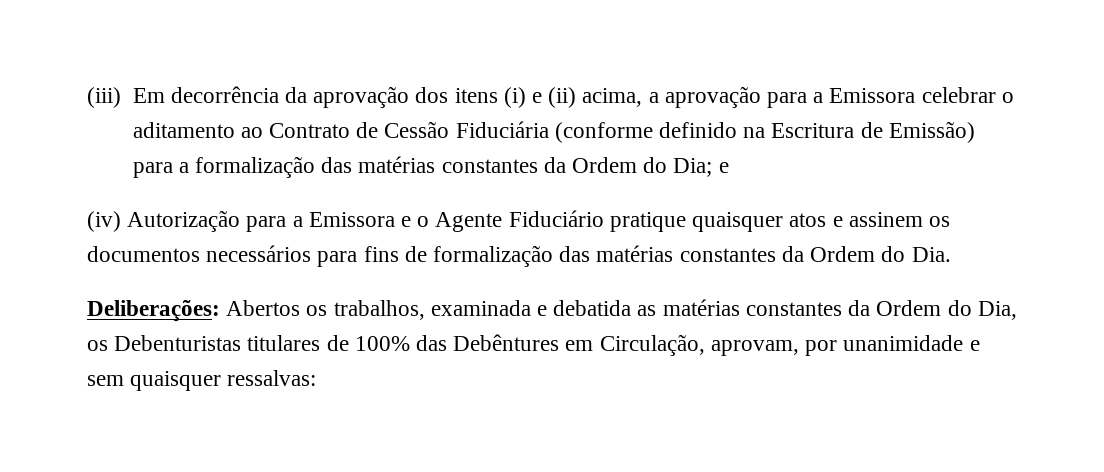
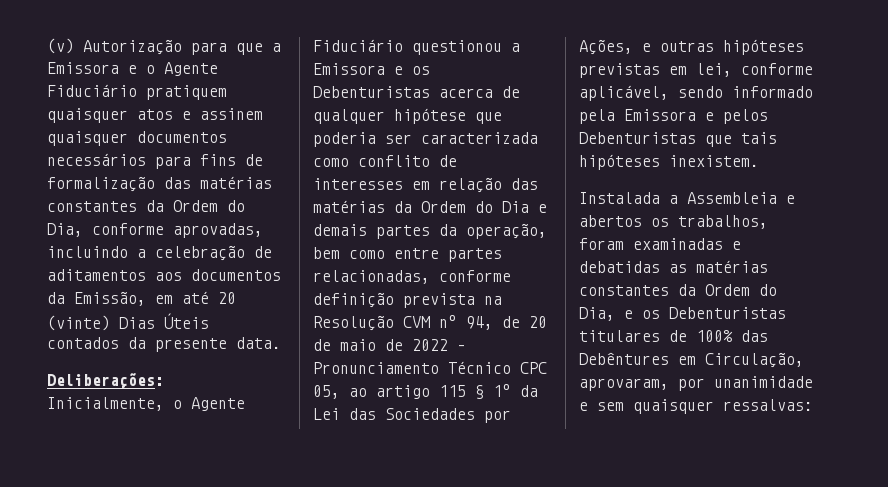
[87,86,1014,108] [132,121,975,143] [132,156,729,178] [87,211,121,232] (iii) Em decorrência da aprovação dos itens (i) e (ii) acima, a aprovação para a Emissora celebrar o aditamento ao Contrato de Cessão Fiduciária (conforme definido na Escritura de Emissão) para a formalização das matérias constantes da Ordem do Dia; e // (iv) -> [47,38,74,54] (v)
(287, 224) none -> [236,43,263,55] que
[609,212,686,232] pratique -> [146,85,227,100] pratiquem
[928,216,950,227] os -> [47,131,128,146] quaisquer
[911,247,951,262] [87,300,632,322] Dia. // Deliberações: Abertos os trabalhos, examinada e debatida -> [47,223,263,238] [47,245,272,261] [47,269,281,281] [47,291,236,306] [47,313,209,331] [47,337,281,352] [47,373,164,388] [47,397,245,411] [313,39,520,55] [313,63,430,75] [313,86,520,98] [313,108,502,124] [313,132,538,147] [313,155,457,167] [313,177,538,193] [313,200,547,213] [313,223,547,239] [313,247,502,262] [313,270,511,284] [313,292,502,308] [313,315,547,331] [313,339,466,351] [313,361,547,374] [313,384,538,399] [313,408,511,423] [579,39,804,55] [579,63,813,78] [579,85,813,101] [579,109,768,124] [579,132,777,147] [579,154,759,170] [579,192,795,204] [579,215,768,229] [579,238,741,250] [579,261,660,273] Dia, conforme aprovadas, incluindo a celebração de aditamentos aos documentos da Emissão, em até 20 (vinte) Dias Úteis contados da presente data. // Deliberações: Inicialmente, o Agente Fiduciário questionou a Emissora e os Debenturistas acerca de qualquer hipótese que poderia ser caracterizada como conflito de interesses em relação das matérias da Ordem do Dia e demais partes da operação, bem como entre partes relacionadas, conforme definição prevista na Resolução CVM nº 94, de 20 de maio de 2022 – Pronunciamento Técnico CPC 05, ao artigo 115 § 1º da Lei das Sociedades por Ações, e outras hipóteses previstas em lei, conforme aplicável, sendo informado pela Emissora e pelos Debenturistas que tais hipóteses inexistem. // Instalada a Assembleia e abertos os trabalhos, foram examinadas e debatidas
(1017, 310) none -> [624,310,633,319] e
[710,340,799,356] aprovam, -> [579,378,669,391] aprovaram,

